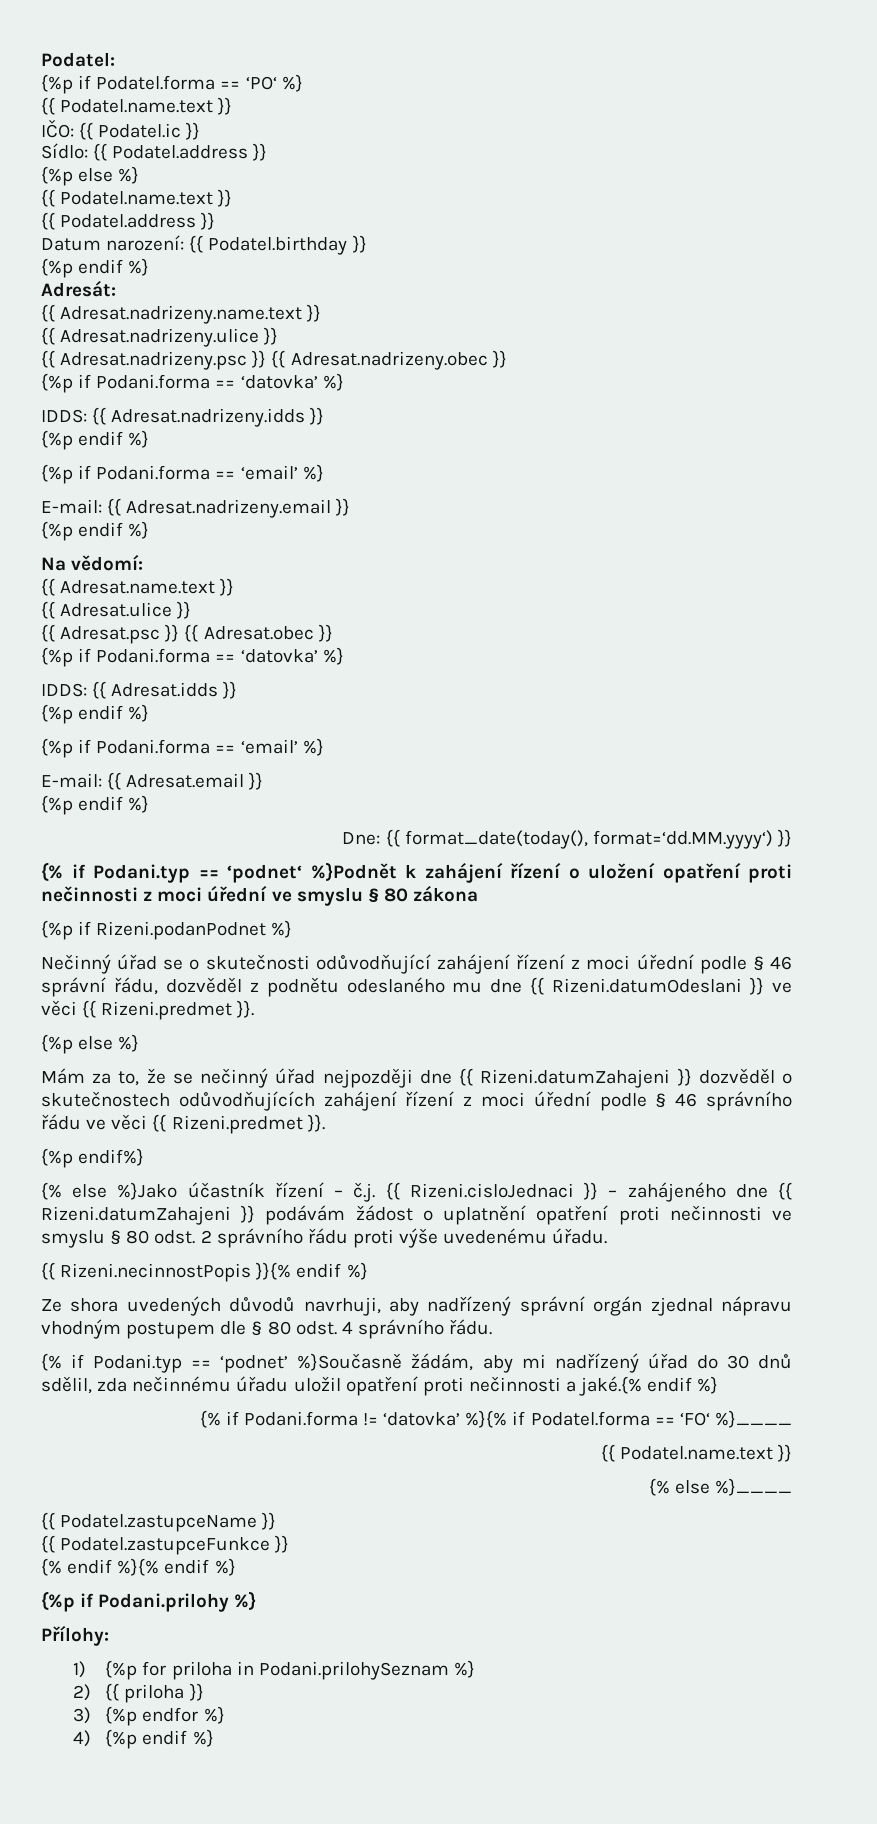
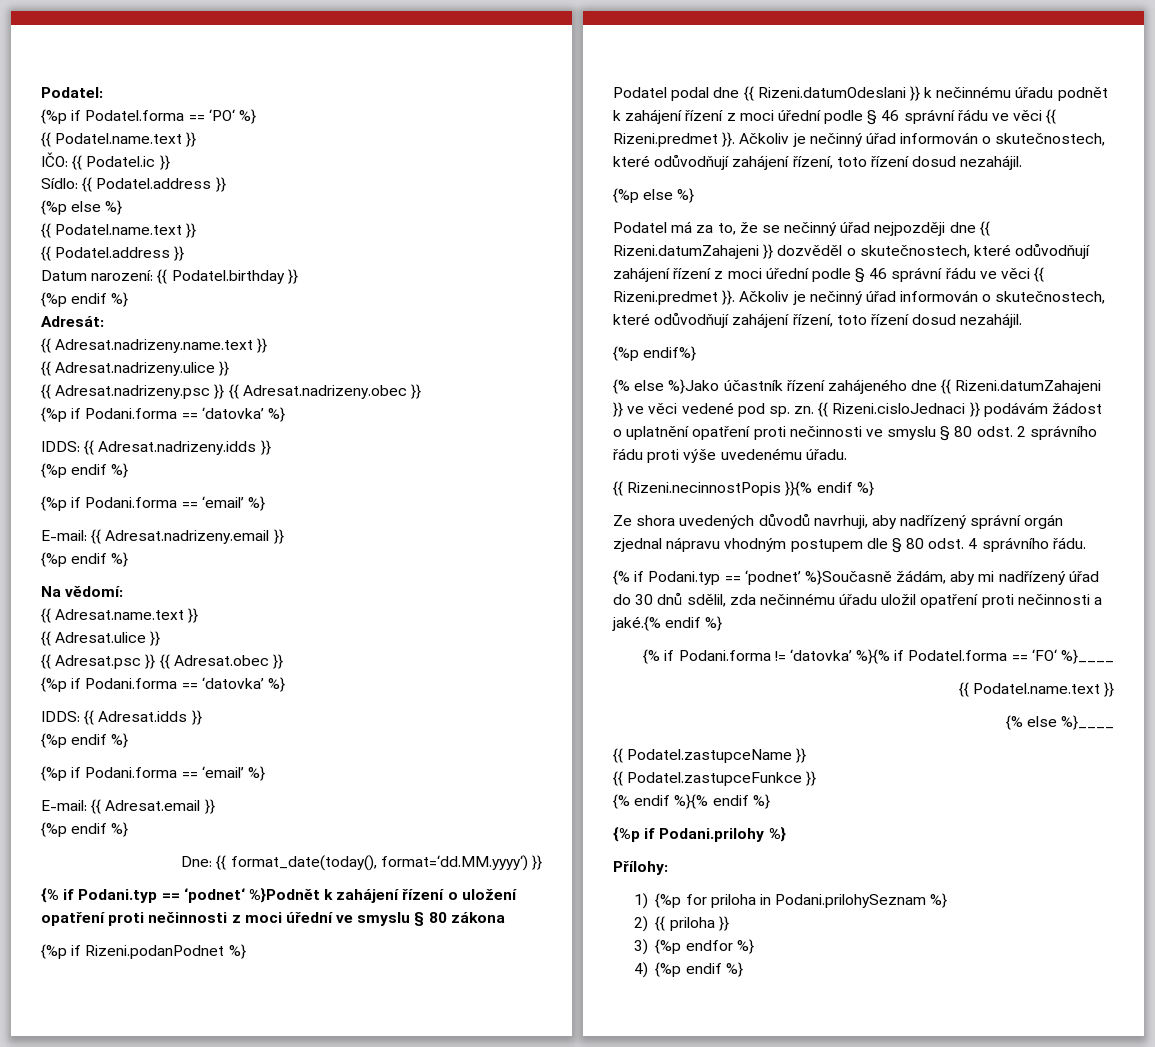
[41,954,793,974] [41,977,792,997] [41,1000,255,1020] [41,1034,140,1054] [41,1068,85,1084] Nečinný úřad se o skutečnosti odůvodňující zahájení řízení z moci úřední podle § 46 správní řádu, dozvěděl z podnětu odeslaného mu dne {{ Rizeni.datumOdeslani }} ve věci {{ Rizeni.predmet }}. // {%p else %} // Mám -> [613,86,1108,101] [613,109,1057,125] [613,132,1106,147] [613,154,1023,170] [613,188,695,203] [613,221,693,233] Podatel podal dne {{ Rizeni.datumOdeslani }} k nečinnému úřadu podnět k zahájení řízení z moci úřední podle § 46 správní řádu ve věci {{ Rizeni.predmet }}. Ačkoliv je nečinný úřad informován o skutečnostech, které odůvodňují zahájení řízení, toto řízení dosud nezahájil. // {%p else %} // Podatel má
[41,1091,792,1111] [41,1114,325,1134] skutečnostech odůvodňujících zahájení řízení z moci úřední podle § 46 správního řádu ve věci {{ Rizeni.predmet }}. -> [859,243,1091,259] [613,267,1045,283] [613,290,1106,305] [613,312,1023,328] skutečnostech, které odůvodňují zahájení řízení z moci úřední podle § 46 správní řádu ve věci {{ Rizeni.predmet }}. Ačkoliv je nečinný úřad informován o skutečnostech, které odůvodňují zahájení řízení, toto řízení dosud nezahájil.
[334,1182,618,1202] – č.j. {{ Rizeni.cisloJednaci }} – -> (825, 385) none
(256, 1214) none -> [627,402,980,417] ve věci vedené pod sp. zn. {{ Rizeni.cisloJednaci }}

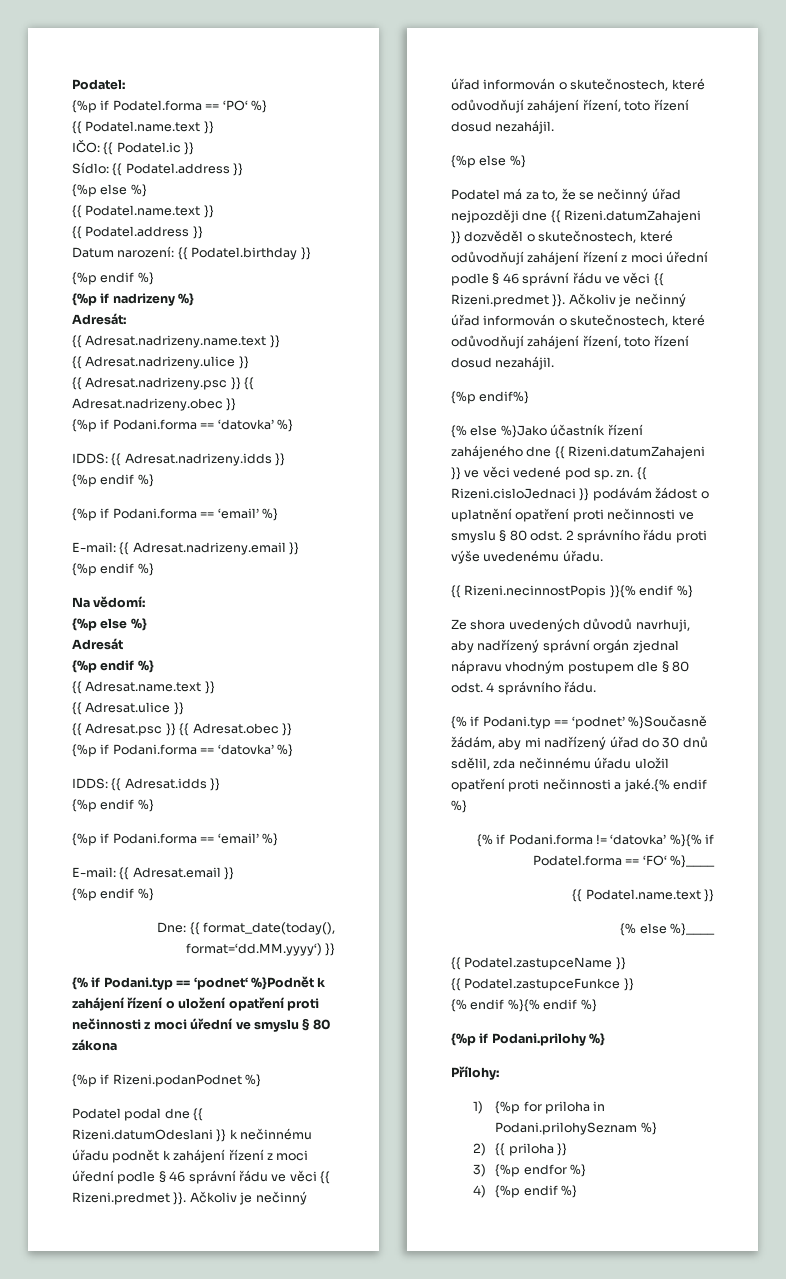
(129, 299) none -> [72,293,195,306] // {%p if nadrizeny %}
(124, 591) none -> [72,618,147,631] [72,638,123,650] [72,660,154,673] // {%p else %} // Adresát // {%p endif %}

